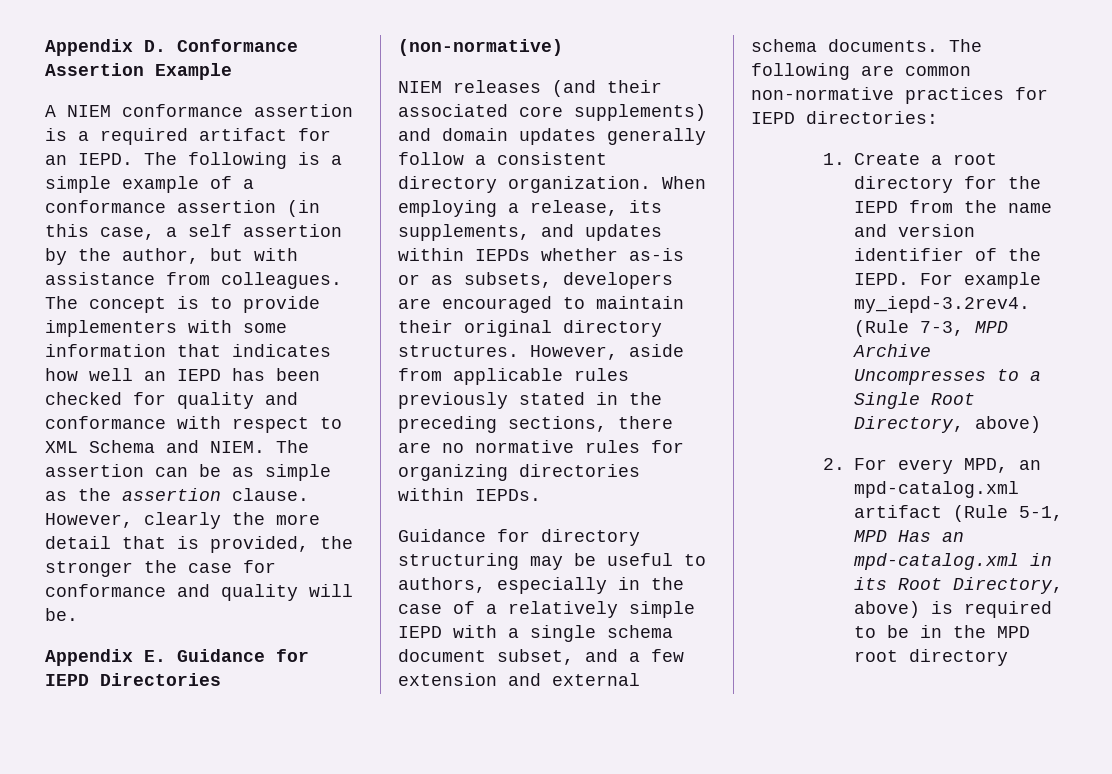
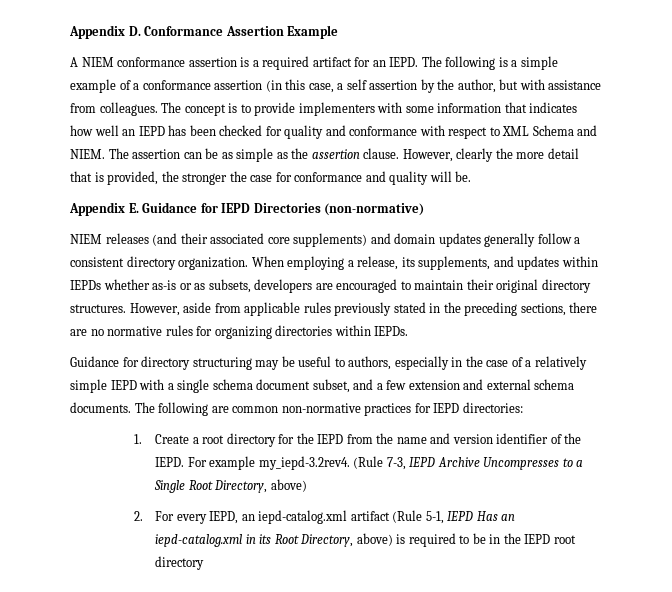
[974,321,1008,333] MPD -> [409,457,436,467] IEPD
[963,458,1041,473] [853,481,1019,498] MPD, an mpd-catalog.xml -> [209,510,348,524] IEPD, an iepd-catalog.xml
[853,530,887,542] MPD -> [447,511,474,521] IEPD
[853,553,1019,570] mpd-catalog.xml -> [155,534,243,547] iepd-catalog.xml
[996,626,1030,638] MPD -> [524,534,551,544] IEPD

